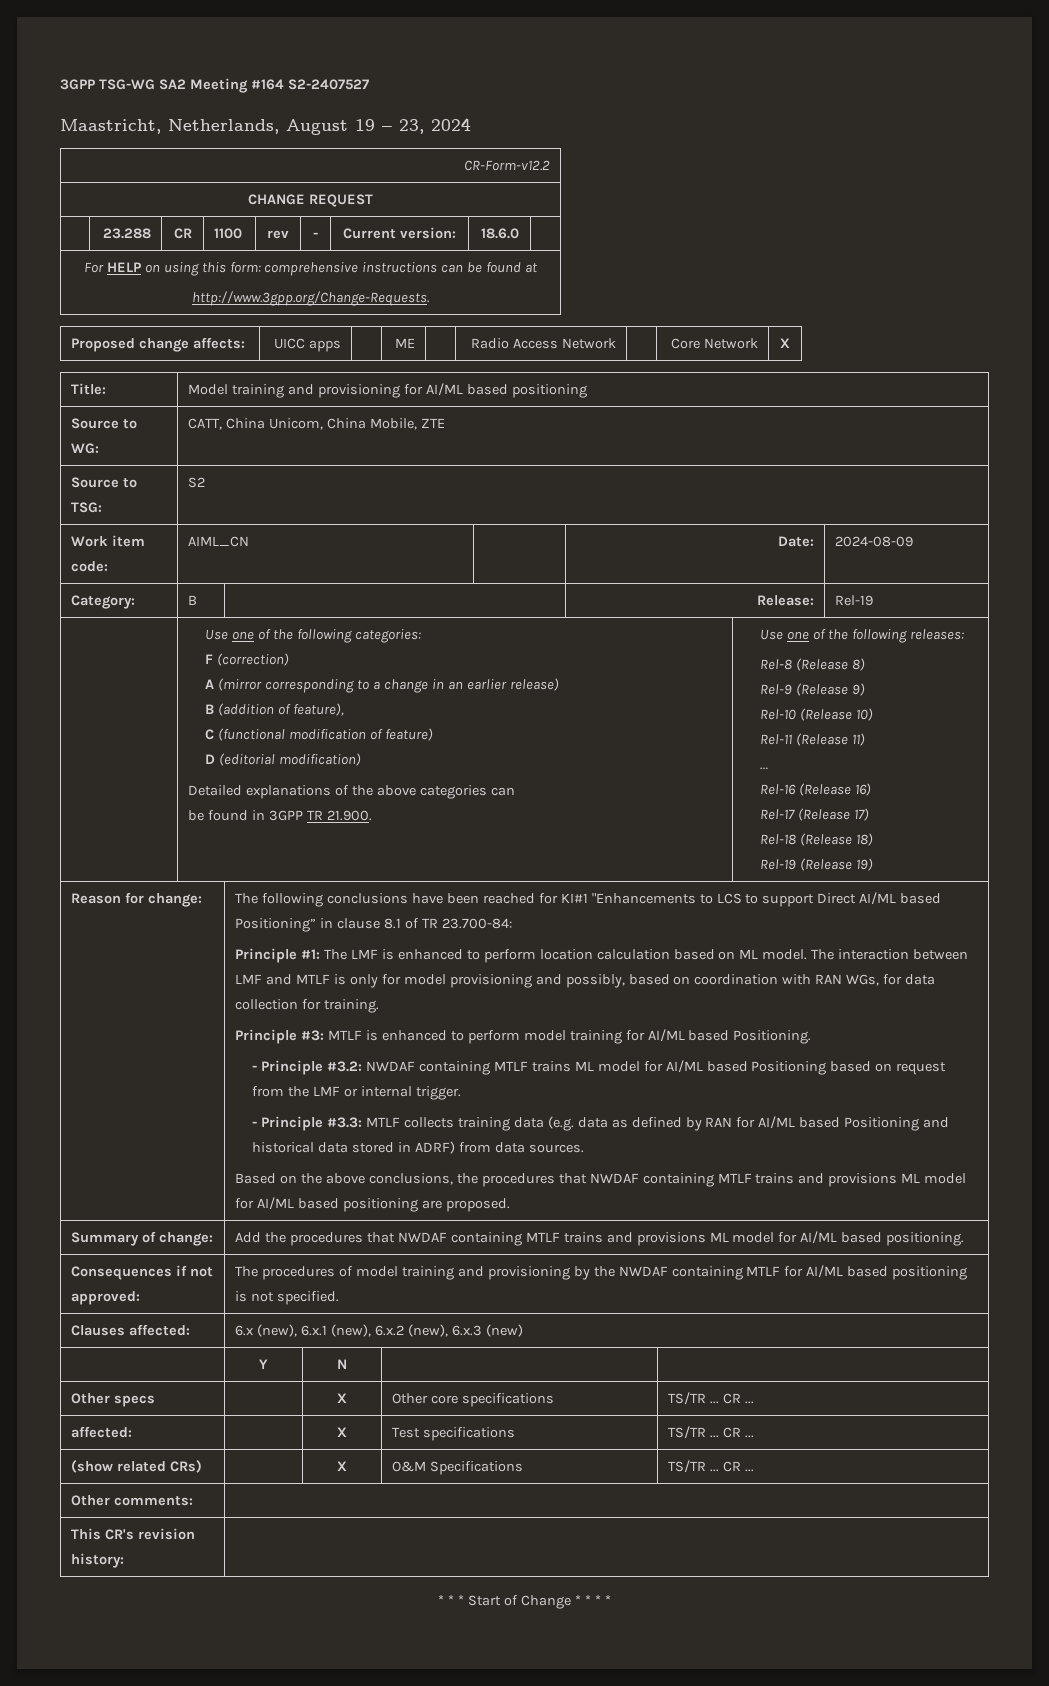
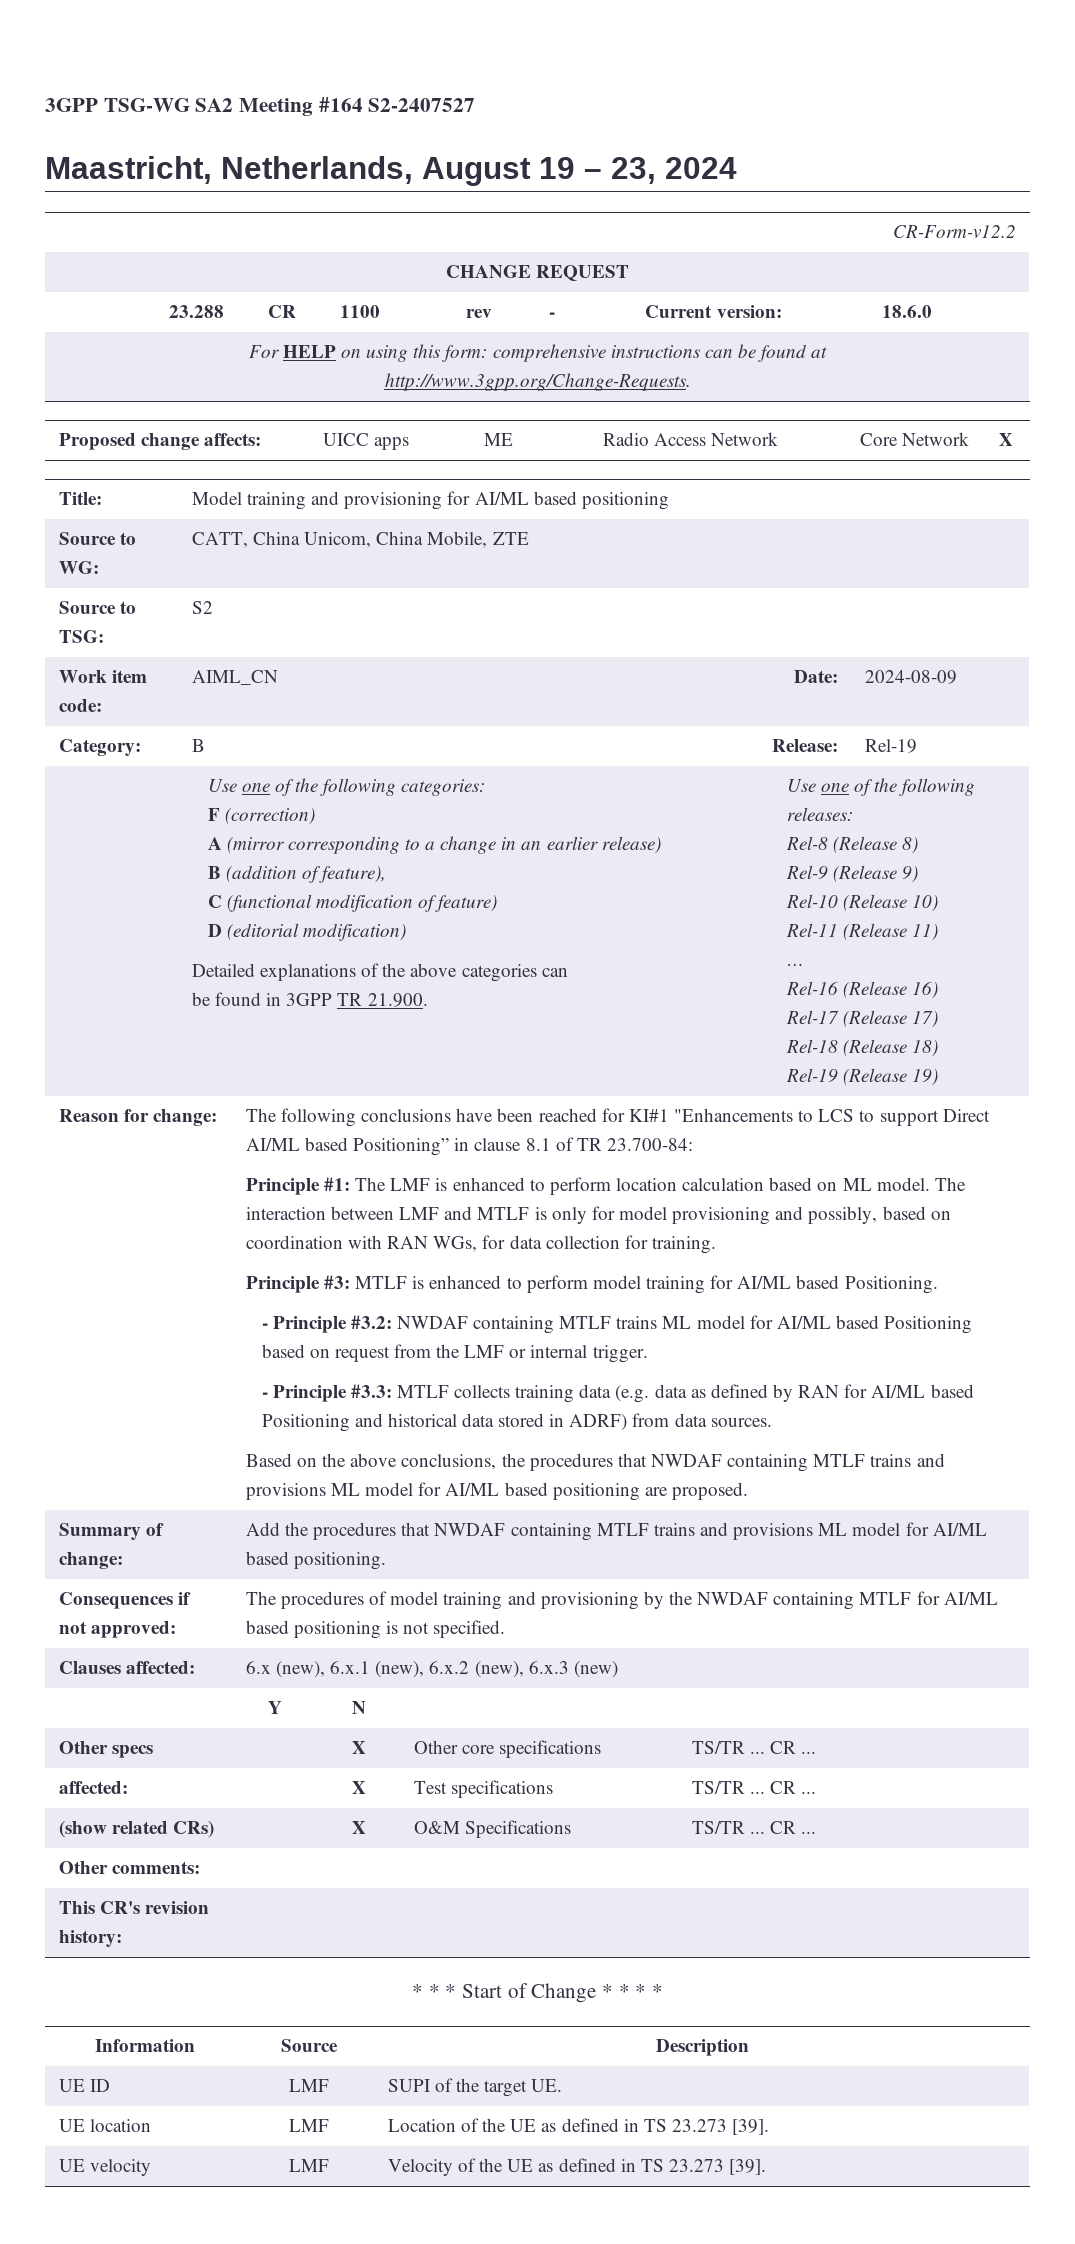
(611, 1600) none -> [94,2039,195,2052] [281,2039,338,2052] [655,2039,749,2056] [58,2079,111,2092] [289,2079,329,2092] [387,2078,563,2097] [58,2119,152,2132] [289,2119,329,2132] [387,2118,770,2135] [58,2159,152,2176] [289,2159,329,2172] [387,2158,767,2176] // Information | Source | Description // UE ID | LMF | SUPI of the target UE. // UE location | LMF | Location of the UE as defined in TS 23.273 [39]. // UE velocity | LMF | Velocity of the UE as defined in TS 23.273 [39].

